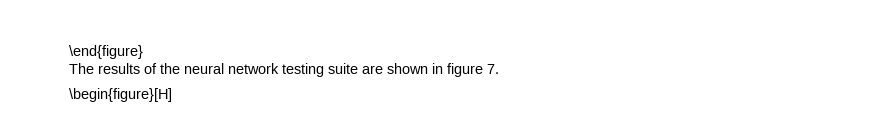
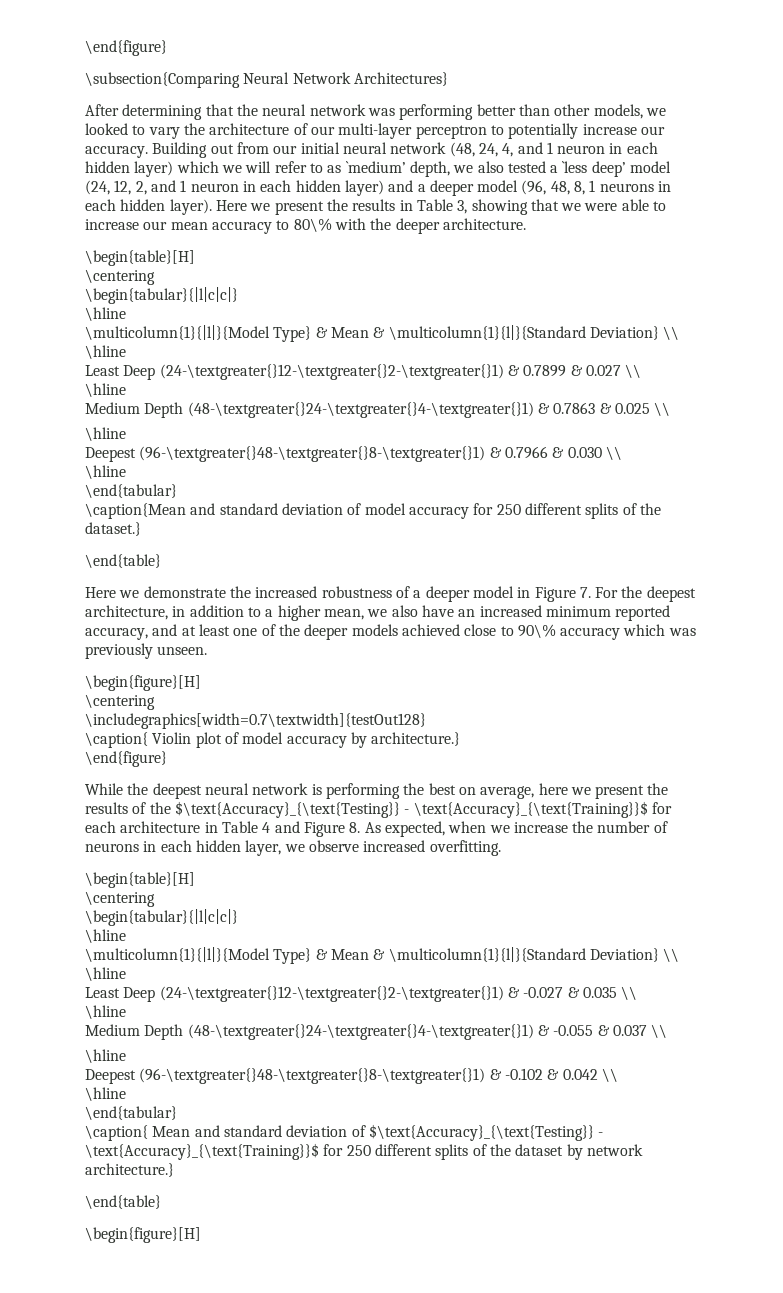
[69,45,143,59] [69,63,499,77] \end{figure} // The results of the neural network testing suite are shown in figure 7. -> [85,40,167,56] [85,72,448,88] [85,104,666,120] [85,123,665,139] [85,142,658,158] [85,161,672,177] [85,180,672,196] [85,199,667,215] [85,218,526,234] [85,250,195,266] [85,269,155,285] [85,287,238,304] [85,307,126,321] [85,325,680,342] [85,345,126,359] [85,364,642,380] [85,383,126,397] [85,402,671,418] [85,427,126,441] [85,446,622,462] [85,465,126,479] [85,484,177,498] [85,503,661,519] [85,522,141,536] [85,554,161,568] [85,586,696,602] [85,605,671,621] [85,624,696,640] [85,643,208,659] [85,675,201,691] [85,694,155,710] [85,713,426,729] [85,732,461,748] [85,751,167,767] [85,783,669,799] [85,801,672,818] [85,821,668,837] [85,840,501,856] [85,872,195,888] [85,891,155,907] [85,909,238,926] [85,929,126,943] [85,947,680,964] [85,967,126,981] [85,986,638,1002] [85,1005,126,1019] [85,1024,668,1040] [85,1049,126,1063] [85,1068,618,1084] [85,1087,126,1101] [85,1106,177,1120] [85,1124,604,1141] [85,1143,643,1160] [85,1163,174,1177] [85,1195,161,1209] \end{figure} // \subsection{Comparing Neural Network Architectures} // After determining that the neural network was performing better than other models, we looked to vary the architecture of our multi-layer perceptron to potentially increase our accuracy. Building out from our initial neural network (48, 24, 4, and 1 neuron in each hidden layer) which we will refer to as `medium’ depth, we also tested a `less deep’ model (24, 12, 2, and 1 neuron in each hidden layer) and a deeper model (96, 48, 8, 1 neurons in each hidden layer). Here we present the results in Table 3, showing that we were able to increase our mean accuracy to 80\% with the deeper architecture. // \begin{table}[H] // \centering // \begin{tabular}{|l|c|c|} // \hline // \multicolumn{1}{|l|}{Model Type} & Mean & \multicolumn{1}{l|}{Standard Deviation} \\ \hline // Least Deep (24-\textgreater{}12-\textgreater{}2-\textgreater{}1) & 0.7899 & 0.027 \\ // \hline // Medium Depth (48-\textgreater{}24-\textgreater{}4-\textgreater{}1) & 0.7863 & 0.025 \\ // \hline // Deepest (96-\textgreater{}48-\textgreater{}8-\textgreater{}1) & 0.7966 & 0.030 \\ // \hline // \end{tabular} // \caption{Mean and standard deviation of model accuracy for 250 different splits of the dataset.} // \end{table} // Here we demonstrate the increased robustness of a deeper model in Figure 7. For the deepest architecture, in addition to a higher mean, we also have an increased minimum reported accuracy, and at least one of the deeper models achieved close to 90\% accuracy which was previously unseen. // \begin{figure}[H] // \centering // \includegraphics[width=0.7\textwidth]{testOut128} // \caption{ Violin plot of model accuracy by architecture.} // \end{figure} // While the deepest neural network is performing the best on average, here we present the results of the $\text{Accuracy}_{\text{Testing}} - \text{Accuracy}_{\text{Training}}$ for each architecture in Table 4 and Figure 8. As expected, when we increase the number of neurons in each hidden layer, we observe increased overfitting. // \begin{table}[H] // \centering // \begin{tabular}{|l|c|c|} // \hline // \multicolumn{1}{|l|}{Model Type} & Mean & \multicolumn{1}{l|}{Standard Deviation} \\ \hline // Least Deep (24-\textgreater{}12-\textgreater{}2-\textgreater{}1) & -0.027 & 0.035 \\ // \hline // Medium Depth (48-\textgreater{}24-\textgreater{}4-\textgreater{}1) & -0.055 & 0.037 \\ // \hline // Deepest (96-\textgreater{}48-\textgreater{}8-\textgreater{}1) & -0.102 & 0.042 \\ // \hline // \end{tabular} // \caption{ Mean and standard deviation of $\text{Accuracy}_{\text{Testing}} - \text{Accuracy}_{\text{Training}}$ for 250 different splits of the dataset by network architecture.} // \end{table}

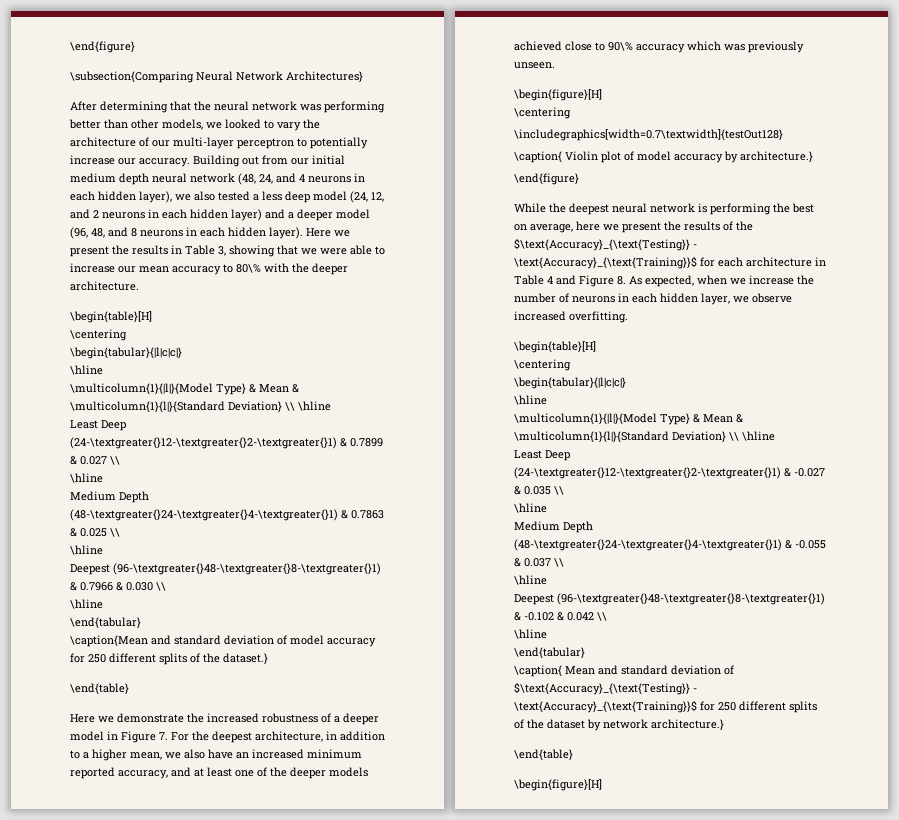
(340, 148) none -> [70,173,149,185] medium depth
[502,142,658,157] [85,161,450,177] 4, and 1 neuron in each hidden layer) which we will refer to as `medium’ depth, -> [276,173,365,183] [70,191,172,203] and 4 neurons in each hidden layer),
[562,161,626,177] `less deep’ -> [262,191,310,203] less deep
[135,180,239,195] 2, and 1 neuron -> [70,209,145,219] and 2 neurons
[574,180,596,195] 8, 1 -> [108,227,137,237] and 8

